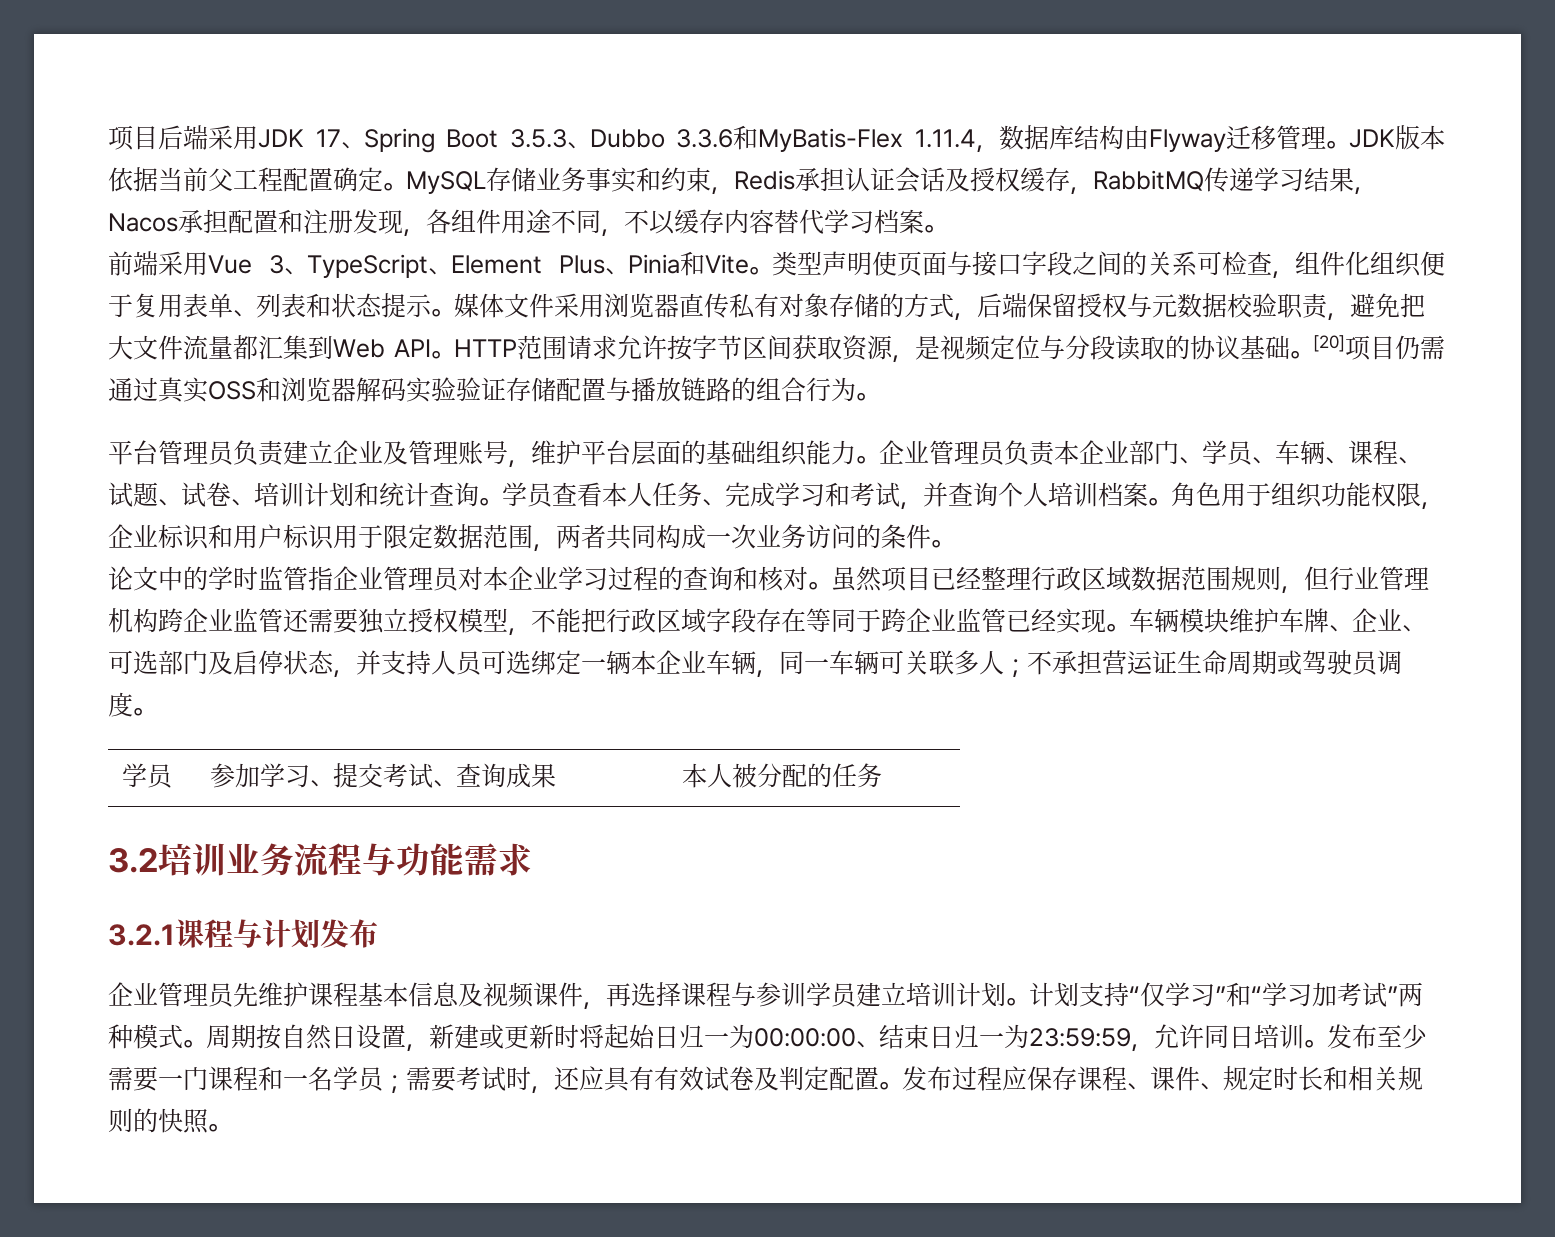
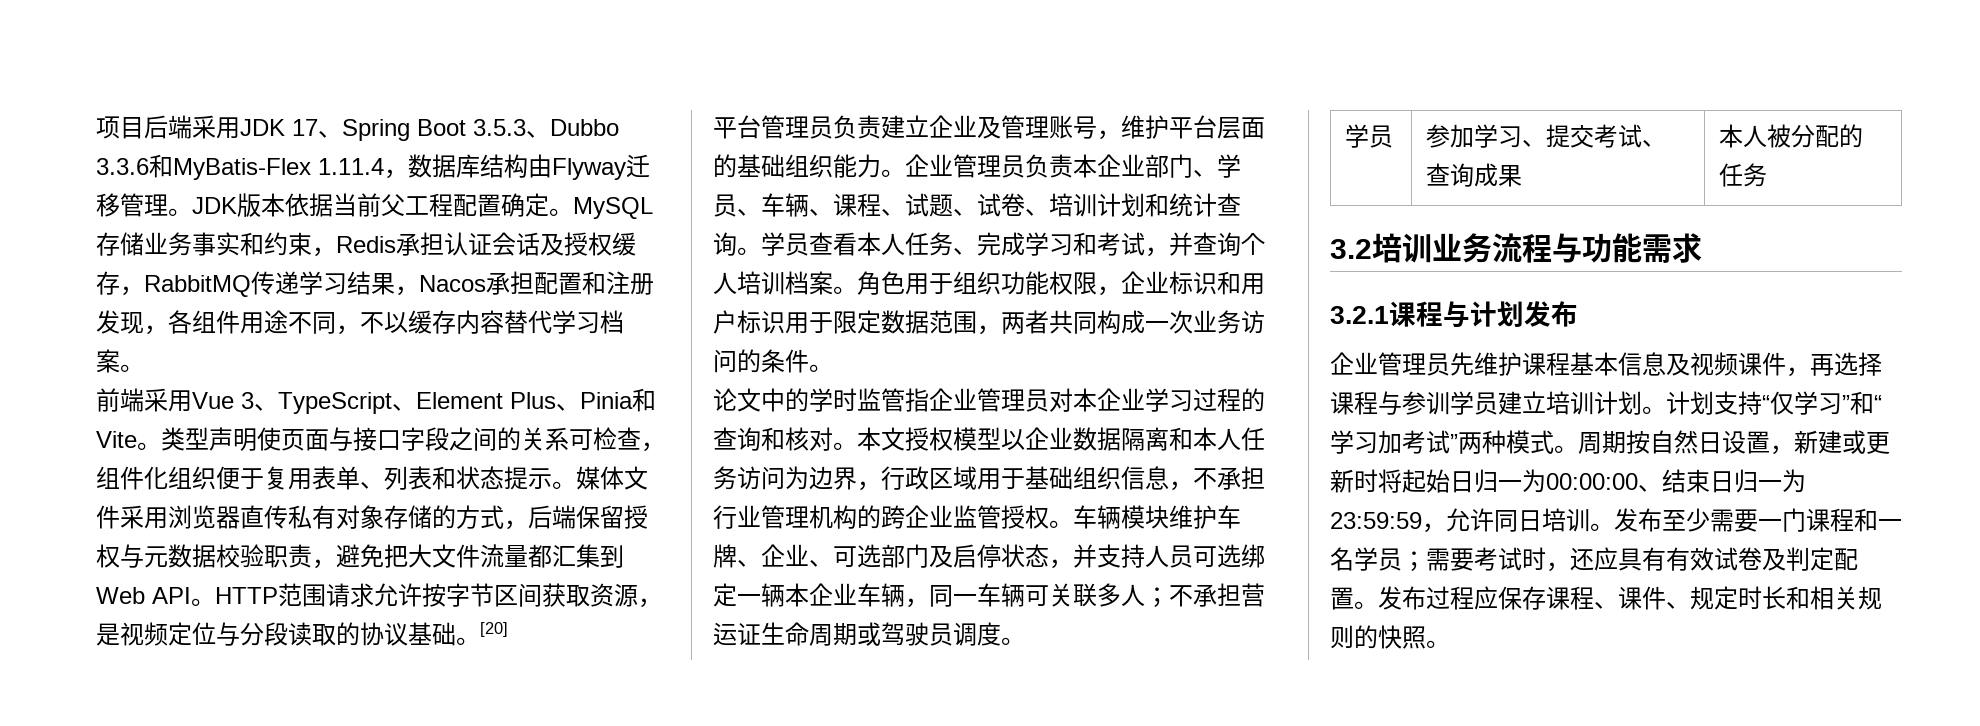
[1345,335,1445,361] [108,377,879,403] 项目仍需通过真实OSS和浏览器解码实验验证存储配置与播放链路的组合行为。 -> (508, 629) none
[831,566,1329,594] 虽然项目已经整理行政区域数据范围规则，但 -> [857,427,1265,451] [713,466,1265,491] 本文授权模型以企业数据隔离和本人任务访问为边界，行政区域用于基础组织信息，不承担
[158,608,1106,636] 跨企业监管还需要独立授权模型，不能把行政区域字段存在等同于跨企业监管已经实现 -> [857,505,1049,529] 的跨企业监管授权

